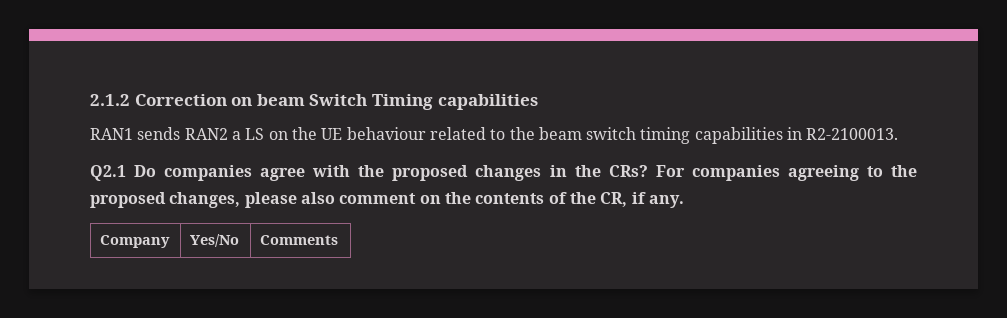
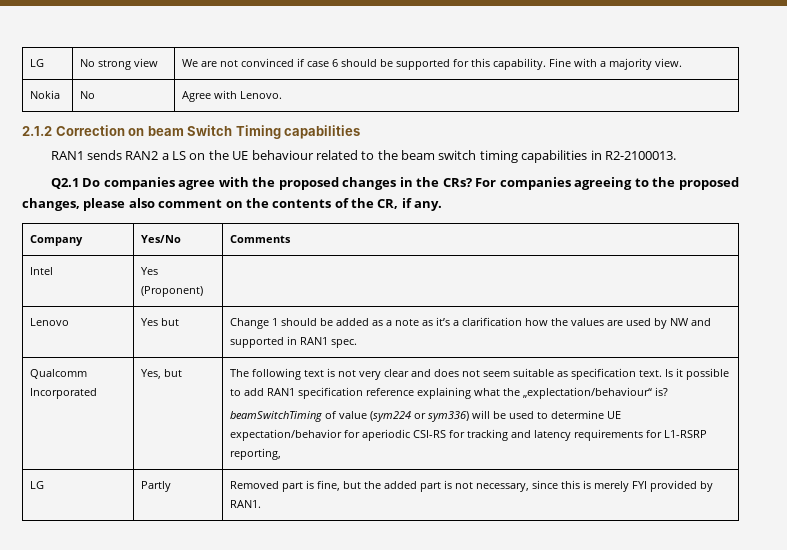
(90, 100) none -> [30,59,45,67] [80,58,159,70] [182,58,683,70] [30,90,61,99] [80,91,96,99] [182,90,283,102] LG | No strong view | We are not convinced if case 6 should be supported for this capability. Fine with a majority view. // Nokia | No | Agree with Lenovo. //
(339, 240) none -> [30,267,54,275] [141,267,159,275] [141,286,204,297] [30,318,70,326] [141,318,180,326] [230,317,712,329] [230,336,358,348] [30,369,88,379] [30,388,98,399] [141,369,183,379] [230,368,730,380] [230,387,669,399] [230,410,622,422] [230,429,708,441] [230,448,282,460] [30,481,45,489] [141,481,172,492] [230,480,714,492] [230,500,262,508] // Intel | Yes (Proponent) | // Lenovo | Yes but | Change 1 should be added as a note as it’s a clarification how the values are used by NW and supported in RAN1 spec. // Qualcomm Incorporated | Yes, but | The following text is not very clear and does not seem suitable as specification text. Is it possible to add RAN1 specification reference explaining what the „explectation/behaviour“ is? // beamSwitchTiming of value (sym224 or sym336) will be used to determine UE expectation/behavior for aperiodic CSI-RS for tracking and latency requirements for L1-RSRP reporting, // LG | Partly | Removed part is fine, but the added part is not necessary, since this is merely FYI provided by RAN1.

